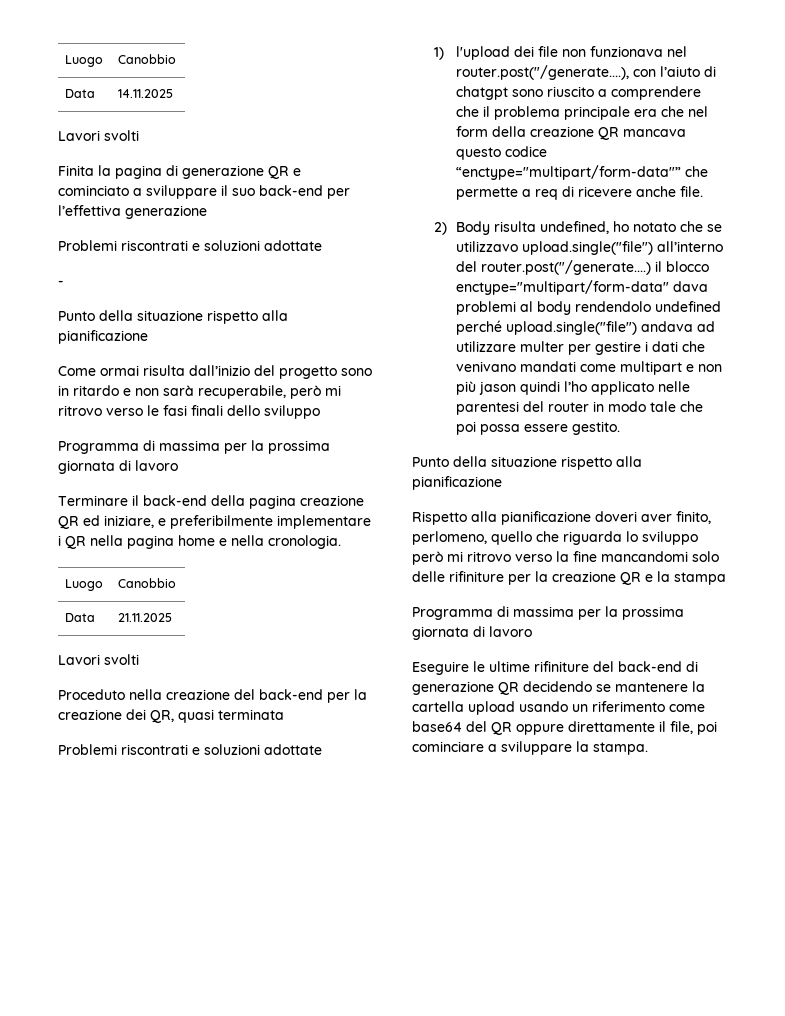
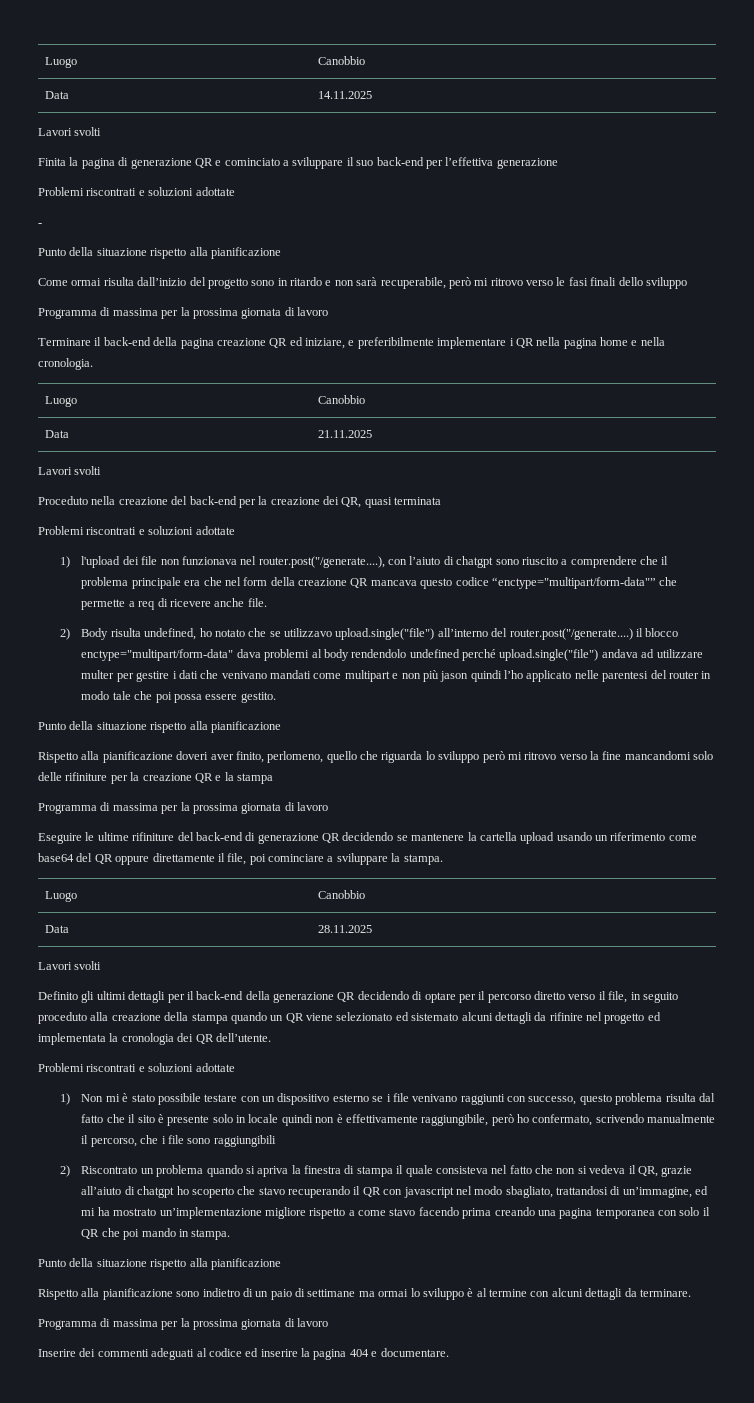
(648, 748) none -> [44,891,77,902] [317,890,365,899] [44,925,69,933] [317,925,372,933] [38,961,102,970] [38,991,678,1003] [38,1012,661,1024] [38,1033,271,1045] [38,1063,235,1072] [59,1093,715,1105] [81,1114,716,1126] [81,1135,276,1147] [59,1165,693,1177] [81,1186,709,1198] [81,1207,710,1219] [81,1228,231,1240] [38,1258,281,1270] [38,1288,691,1300] [38,1318,328,1330] [38,1348,449,1360] // Luogo | Canobbio // Data | 28.11.2025 // Lavori svolti // Definito gli ultimi dettagli per il back-end della generazione QR decidendo di optare per il percorso diretto verso il file, in seguito proceduto alla creazione della stampa quando un QR viene selezionato ed sistemato alcuni dettagli da rifinire nel progetto ed implementata la cronologia dei QR dell’utente. // Problemi riscontrati e soluzioni adottate // 1) Non mi è stato possibile testare con un dispositivo esterno se i file venivano raggiunti con successo, questo problema risulta dal fatto che il sito è presente solo in locale quindi non è effettivamente raggiungibile, però ho confermato, scrivendo manualmente il percorso, che i file sono raggiungibili // 2) Riscontrato un problema quando si apriva la finestra di stampa il quale consisteva nel fatto che non si vedeva il QR, grazie all’aiuto di chatgpt ho scoperto che stavo recuperando il QR con javascript nel modo sbagliato, trattandosi di un’immagine, ed mi ha mostrato un’implementazione migliore rispetto a come stavo facendo prima creando una pagina temporanea con solo il QR che poi mando in stampa. // Punto della situazione rispetto alla pianificazione // Rispetto alla pianificazione sono indietro di un paio di settimane ma ormai lo sviluppo è al termine con alcuni dettagli da terminare. // Programma di massima per la prossima giornata di lavoro // Inserire dei commenti adeguati al codice ed inserire la pagina 404 e documentare.

